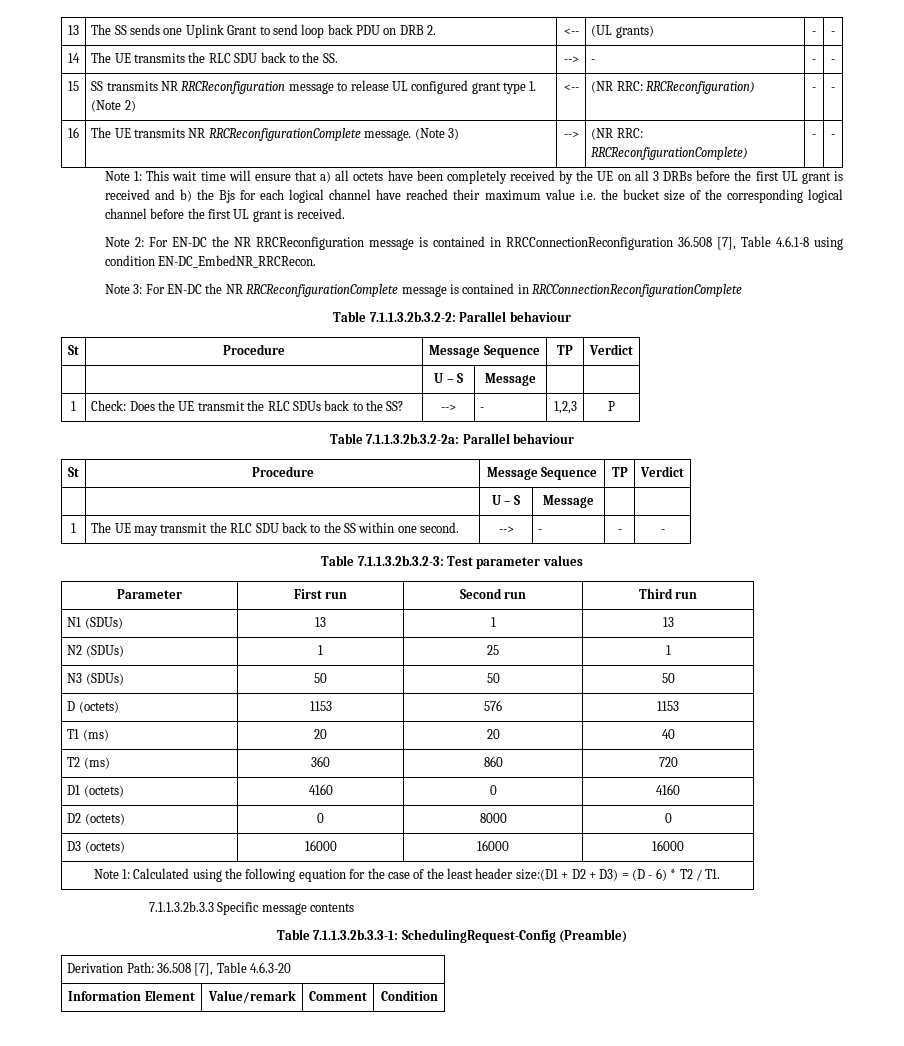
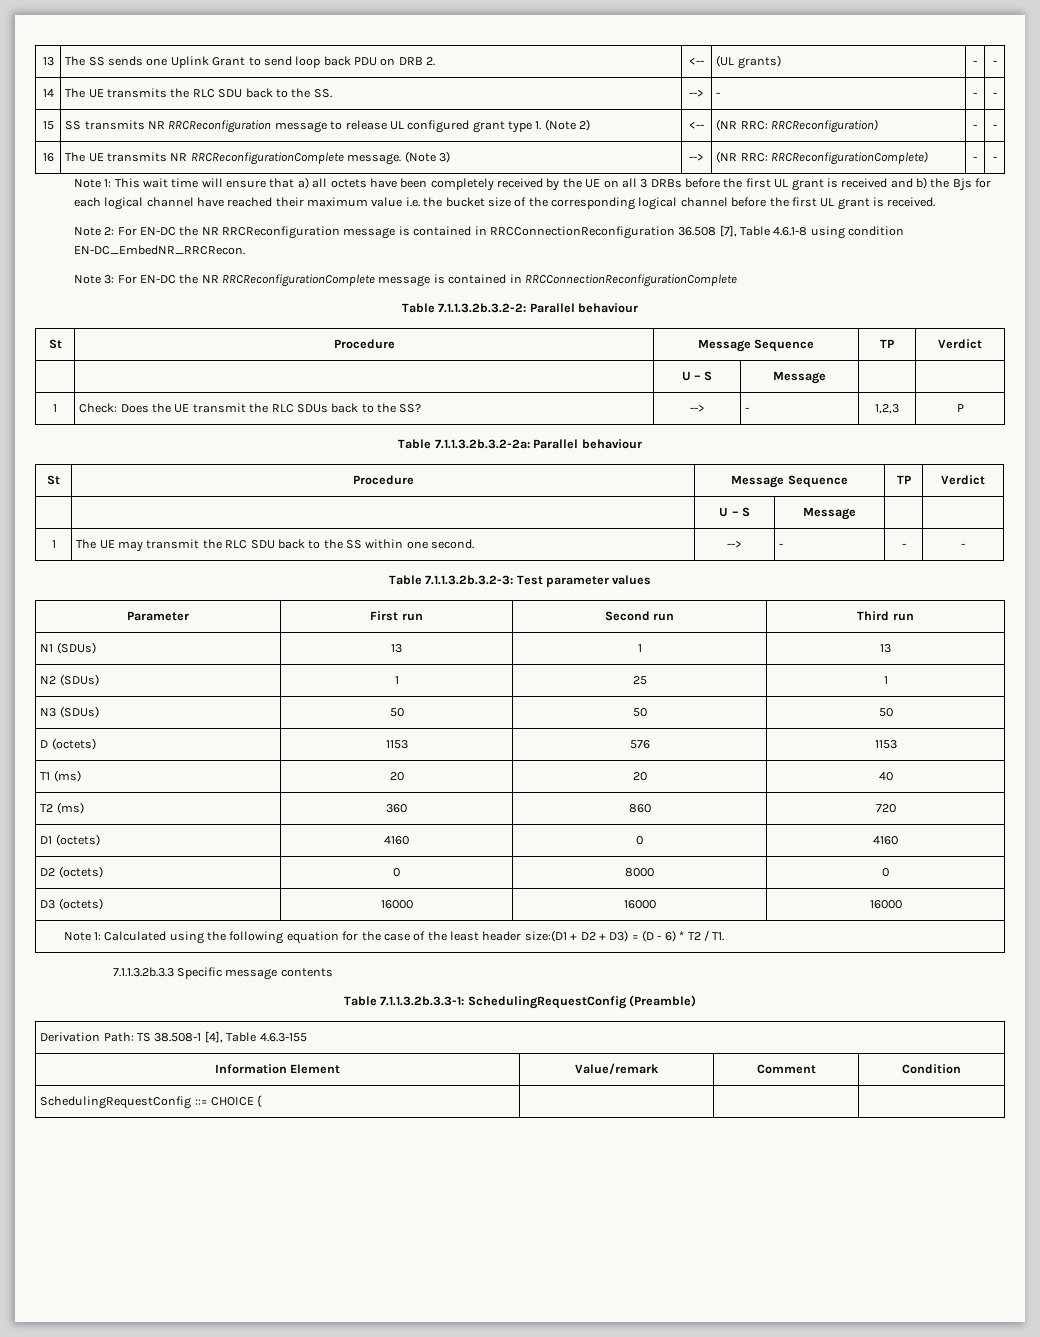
[401,929,556,943] SchedulingRequest-Config -> [467,996,627,1009] SchedulingRequestConfig
[156,962,292,976] 36.508 [7], Table 4.6.3-20 -> [137,1031,307,1043] TS 38.508-1 [4], Table 4.6.3-155
(438, 995) none -> [40,1095,263,1109] // SchedulingRequestConfig ::= CHOICE { | | |

